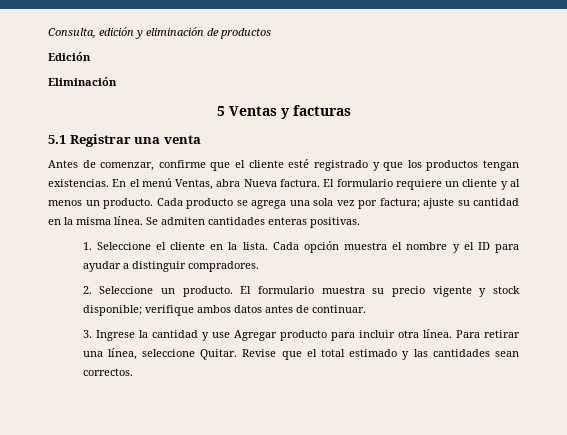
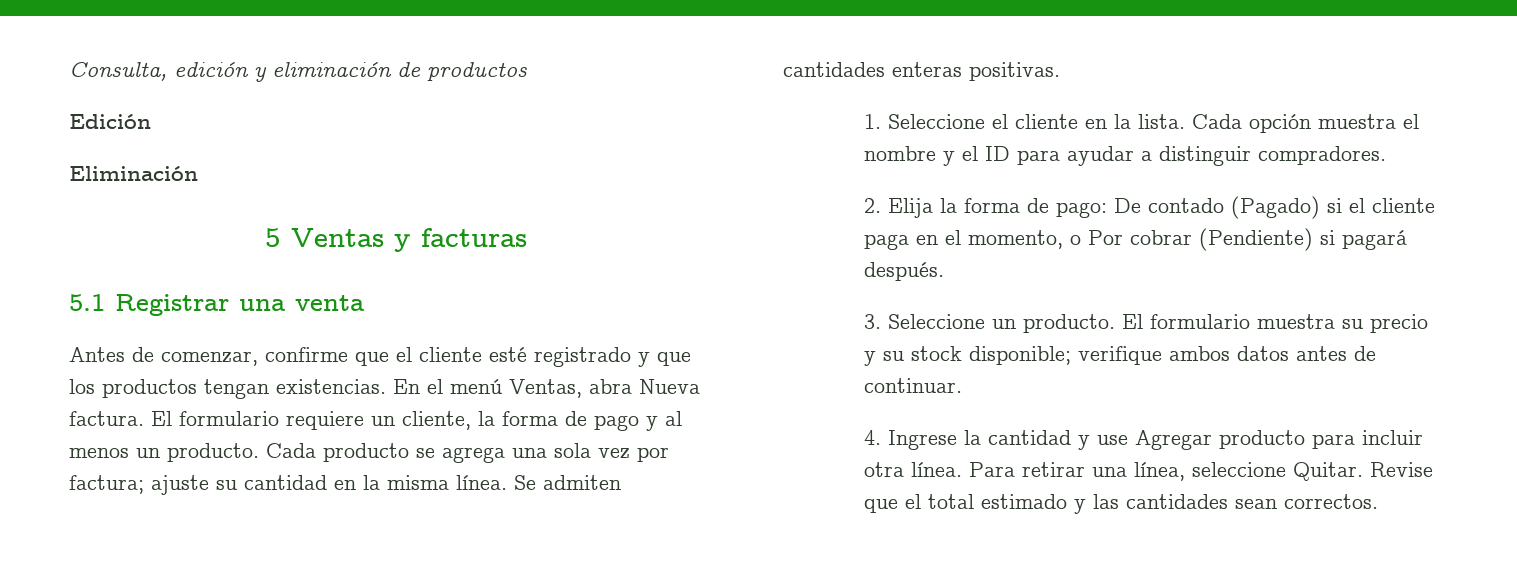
[462,179,498,187] cliente -> [402,411,639,431] cliente, la forma de pago
(92, 290) none -> [888,196,1436,219] [864,228,1408,251] [864,262,945,281] [864,314,882,329] Elija la forma de pago: De contado (Pagado) si el cliente paga en el momento, o Por cobrar (Pendiente) si pagará después. // 3.
[432,286,487,297] vigente y -> [864,351,905,366] y su
[82,330,92,338] 3. -> [864,430,882,445] 4.

